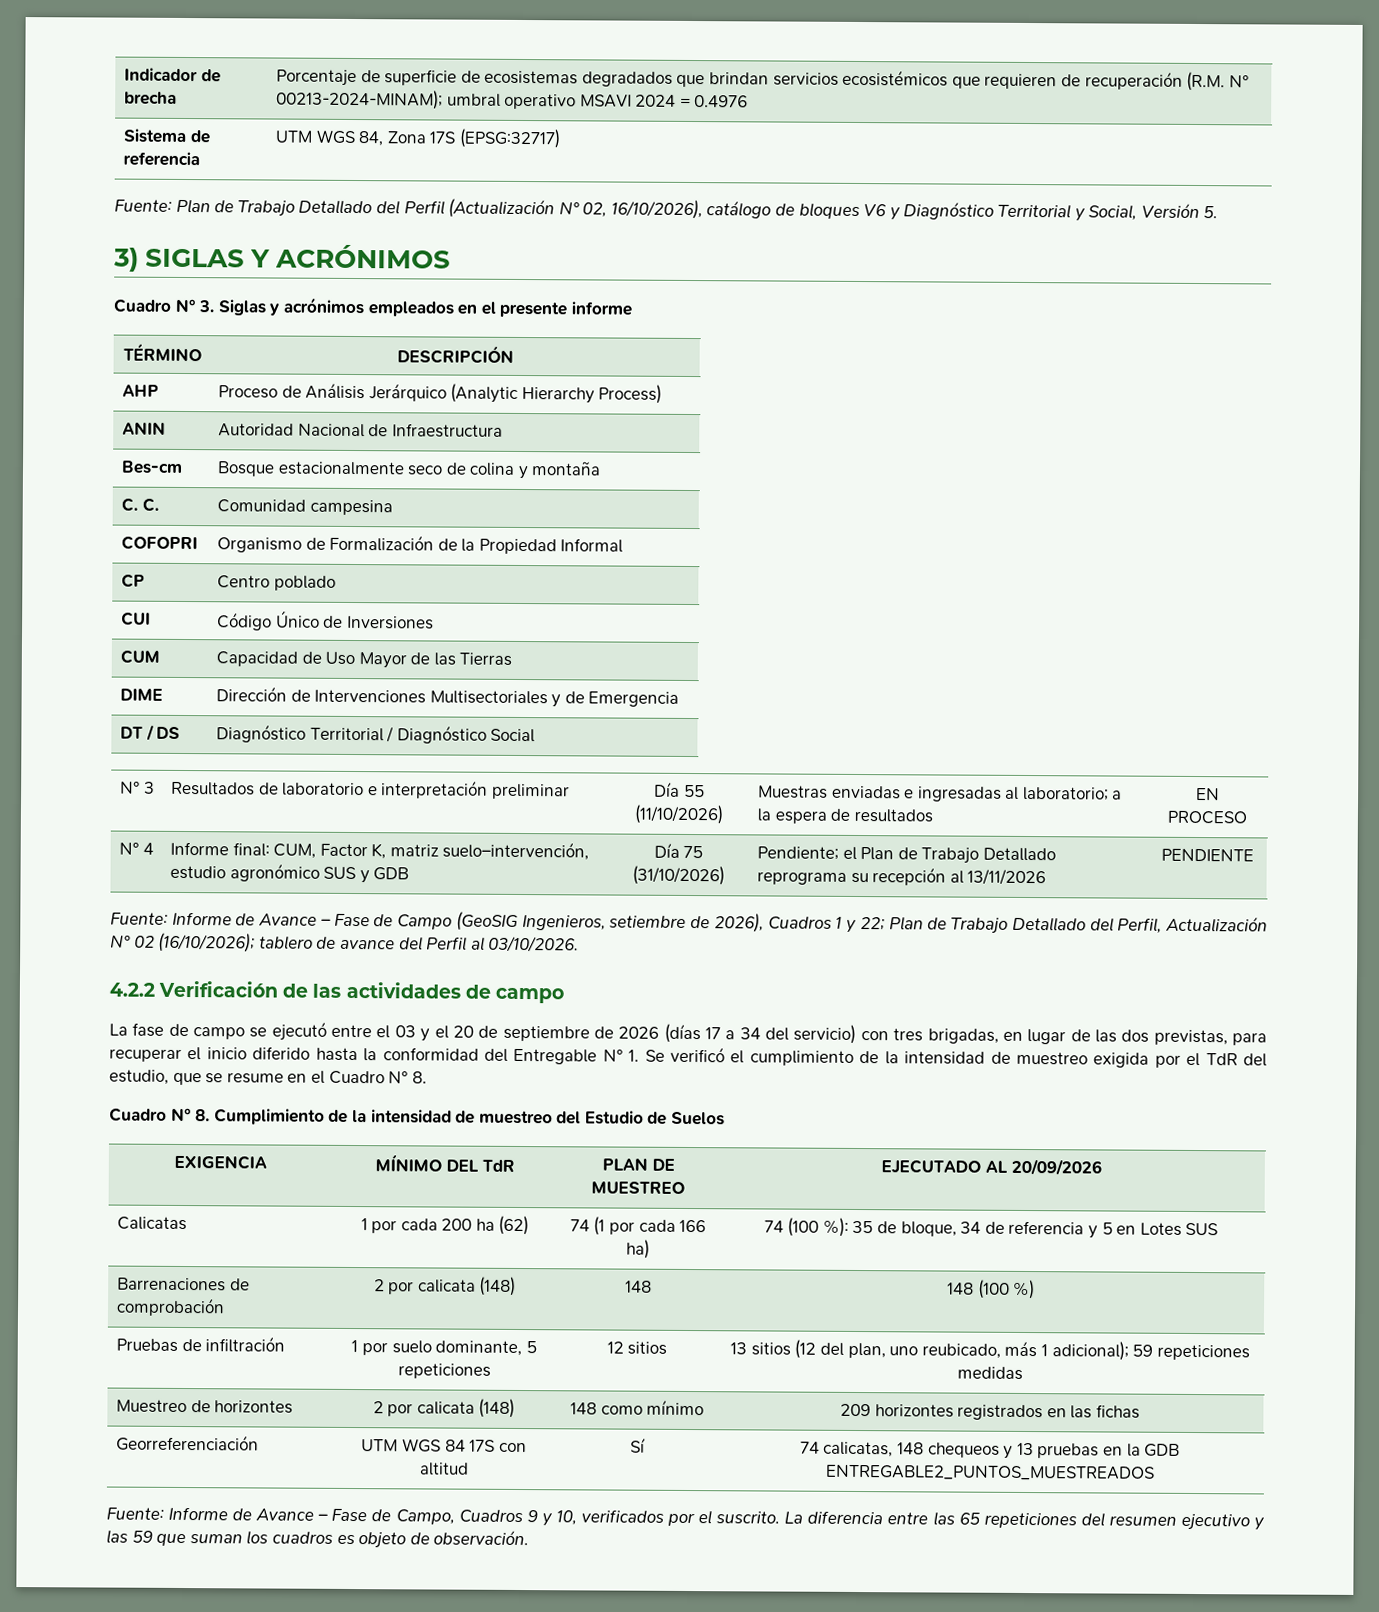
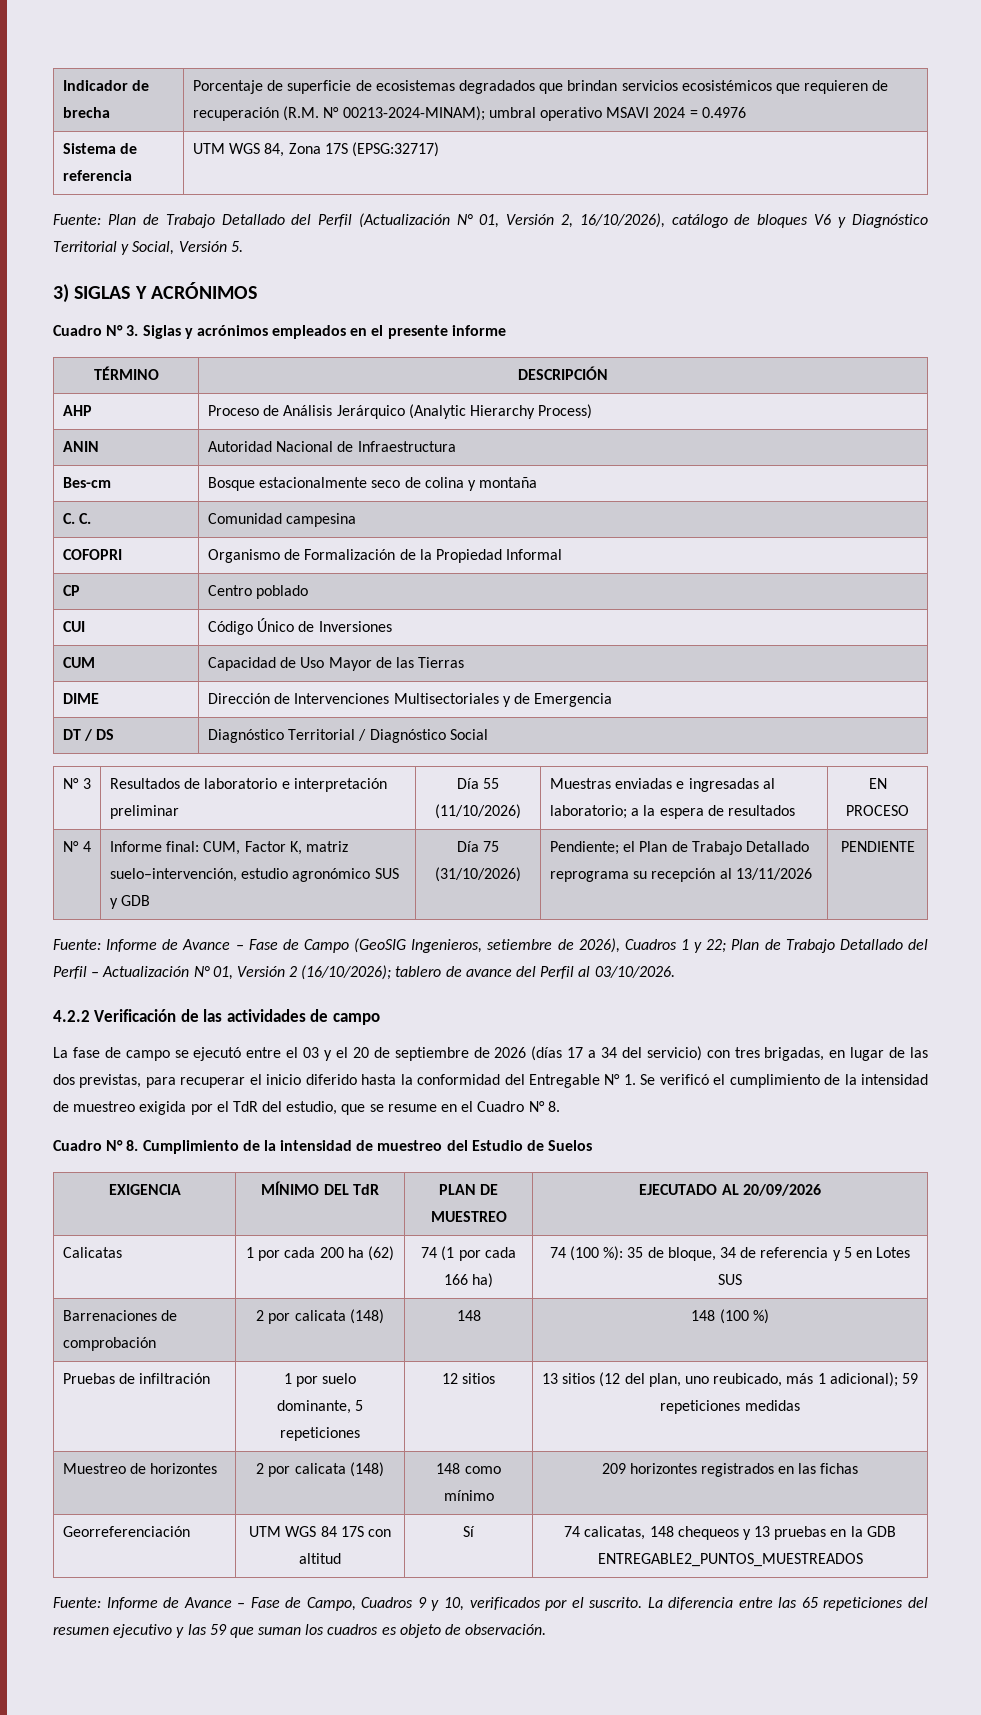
[582,202,608,218] 02, -> [479,214,573,228] 01, Versión 2,
[1117,915,1269,934] [110,934,155,949] Perfil, Actualización N° 02 -> [53,966,298,980] Perfil – Actualización N° 01, Versión 2

